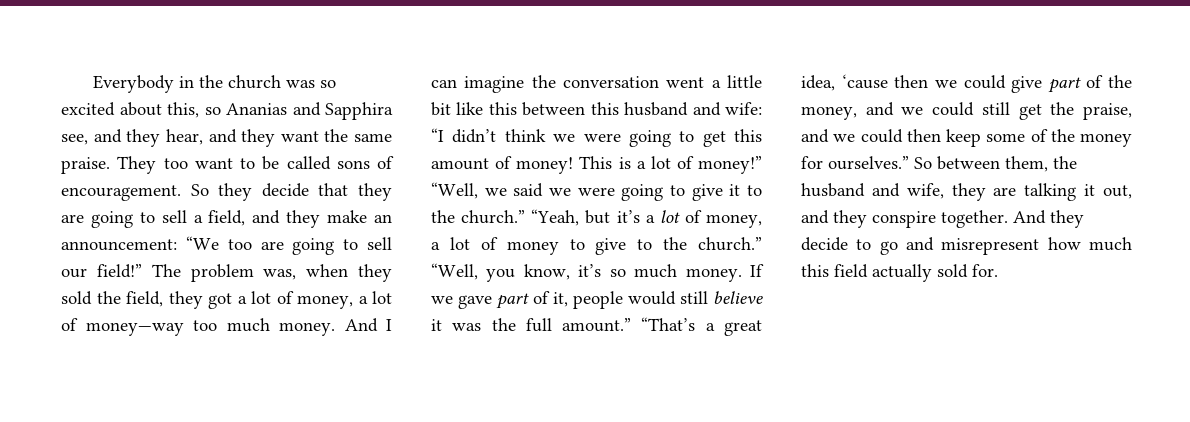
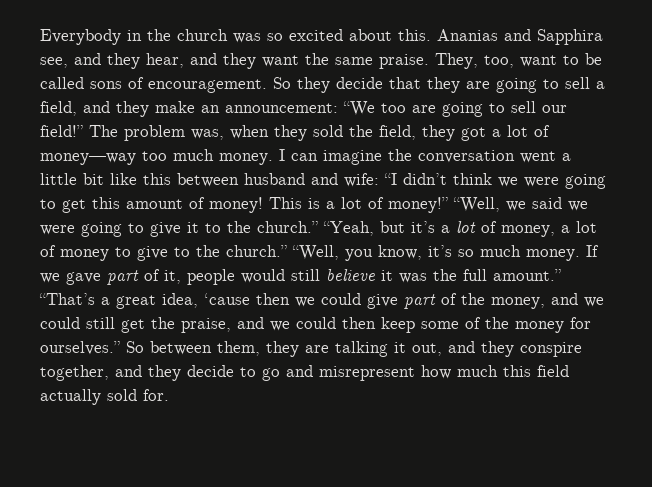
[167,102,221,118] this, so -> [398,29,431,41] this.
[117,156,188,174] They too -> [435,53,514,69] They, too,
[297,291,392,309] [61,318,78,331] money, a lot of -> (550, 131) none
[344,318,378,332] And -> (273, 159) none
[590,102,619,115] this -> (239, 180) none
[1053,156,1077,169] [801,183,944,199] the husband and wife, -> (260, 348) none
[941,210,1046,228] together. And -> [40,365,142,381] together, and

